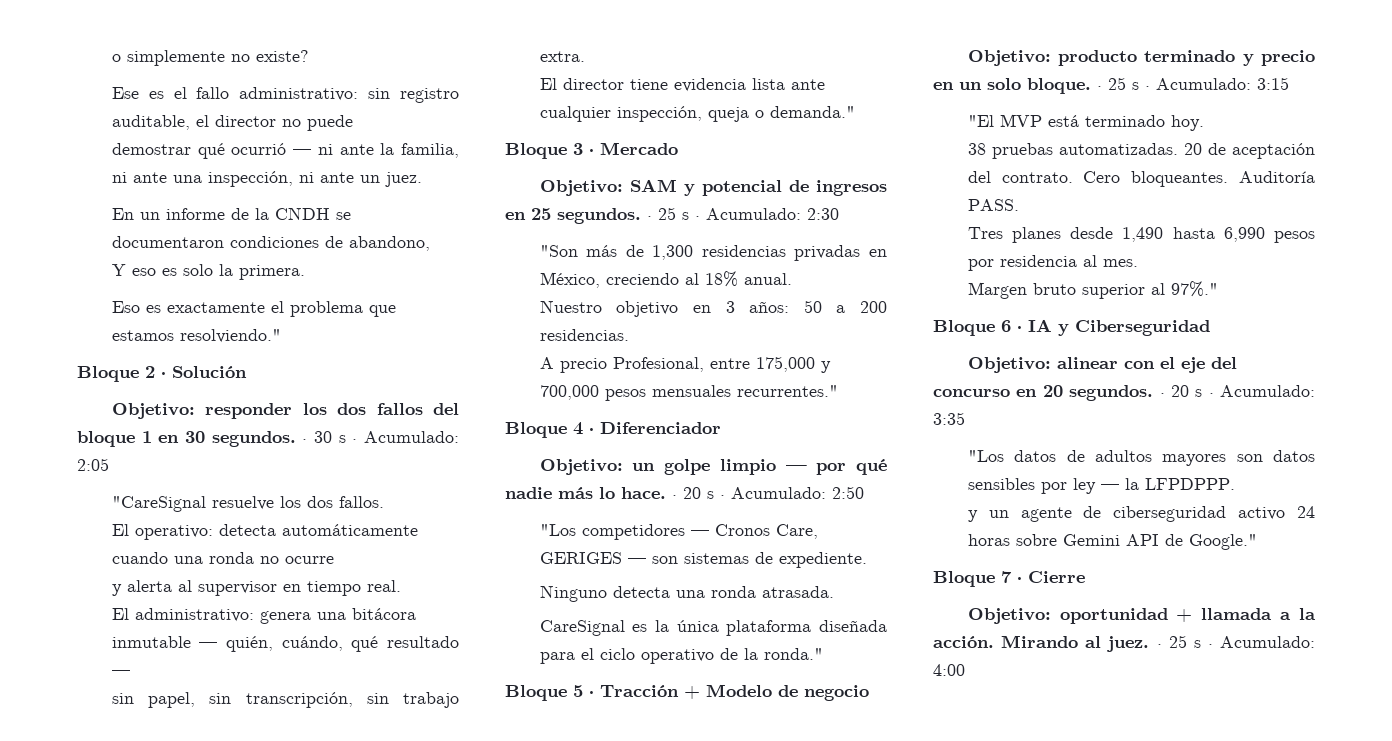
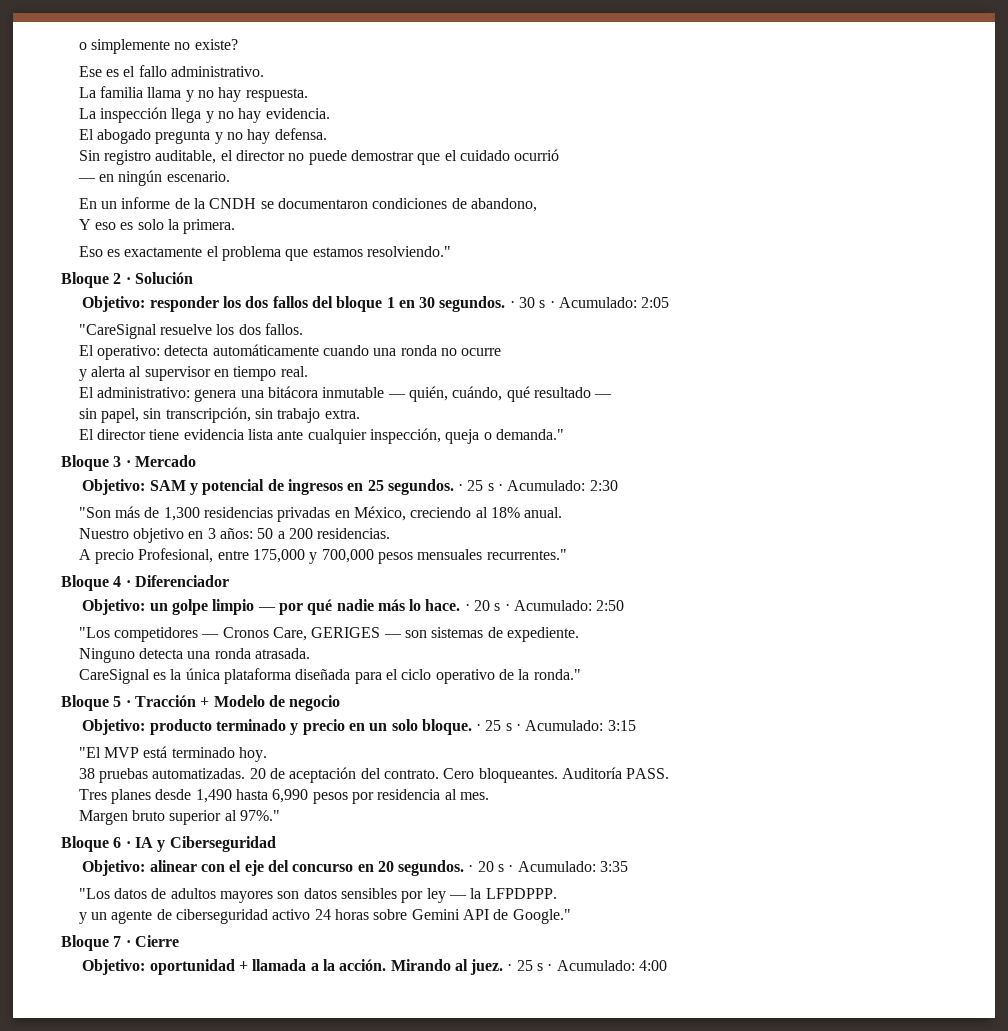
[239,87,391,101] administrativo: sin -> [171,66,265,77] [78,86,308,102] [78,107,330,123] [78,128,327,144] [78,150,100,161] administrativo. // La familia llama y no hay respuesta. // La inspección llega y no hay evidencia. // El abogado pregunta y no hay defensa. // Sin
[111,143,459,159] [111,171,422,187] // demostrar qué ocurrió — ni ante la familia, ni ante una inspección, ni ante un juez. -> [351,149,560,165] [77,170,230,186] demostrar que el cuidado ocurrió // — en ningún escenario.

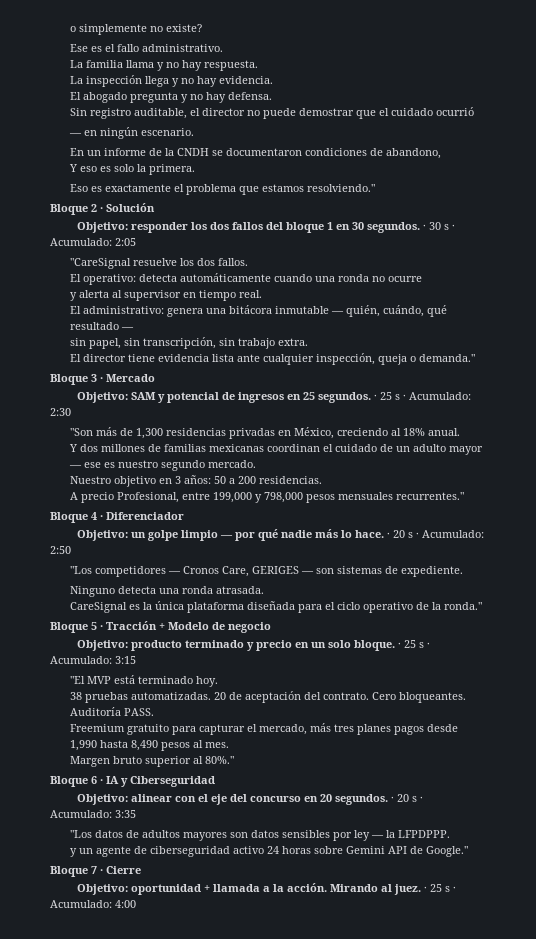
(563, 512) none -> [69,444,484,455] [69,460,257,471] // Y dos millones de familias mexicanas coordinan el cuidado de un adulto mayor — ese es nuestro segundo mercado.
[253,549,374,564] 175,000 y 700,000 -> [213,492,304,503] 199,000 y 798,000
[78,789,441,804] Tres planes desde 1,490 hasta 6,990 pesos por residencia -> [70,723,459,735] [70,740,191,751] Freemium gratuito para capturar el mercado, más tres planes pagos desde 1,990 hasta 8,490 pesos
[240,810,281,821] 97%." -> [205,756,235,764] 80%."

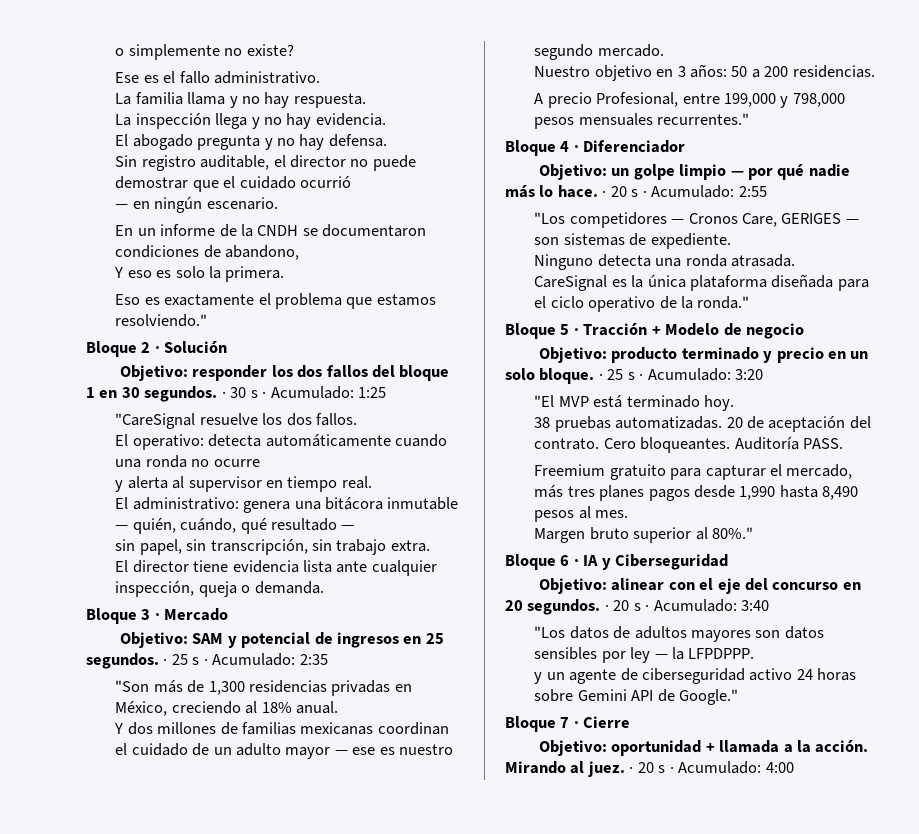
[115,238,136,246] 2:05 -> [358,387,387,398] 1:25
[419,354,476,362] demanda." -> [254,581,324,594] demanda.
[50,408,71,416] 2:30 -> [299,654,328,665] 2:35
[50,546,71,554] 2:50 -> [738,186,767,197] 2:55
[115,656,136,664] 3:15 -> [735,369,764,380] 3:20
[115,810,136,818] 3:35 -> [741,600,770,611] 3:40
[430,884,443,892] 25 -> [637,762,654,773] 20

